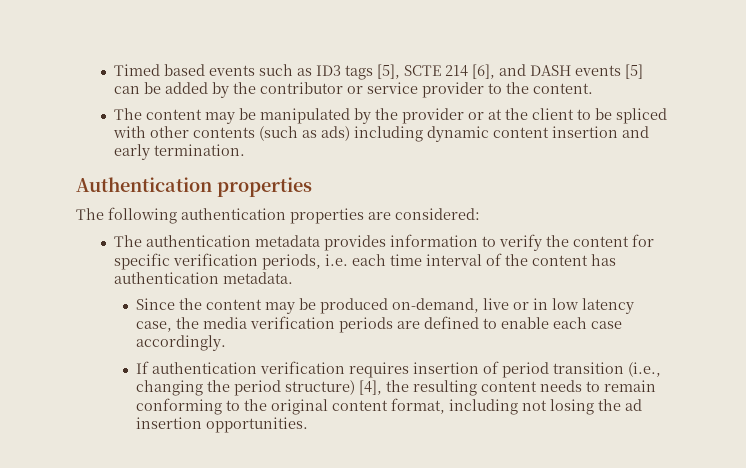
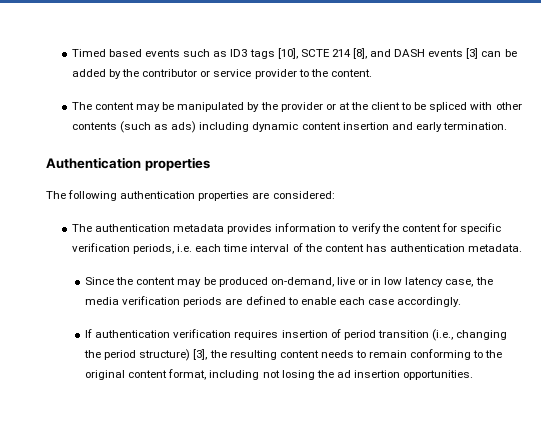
[377,64,401,79] [5], -> [277,48,298,59] [10],
[472,64,496,79] [6], -> [352,48,367,59] [8],
[625,64,644,79] [5] -> [466,48,479,59] [3]
[359,380,383,395] [4], -> [193,349,208,360] [3],

